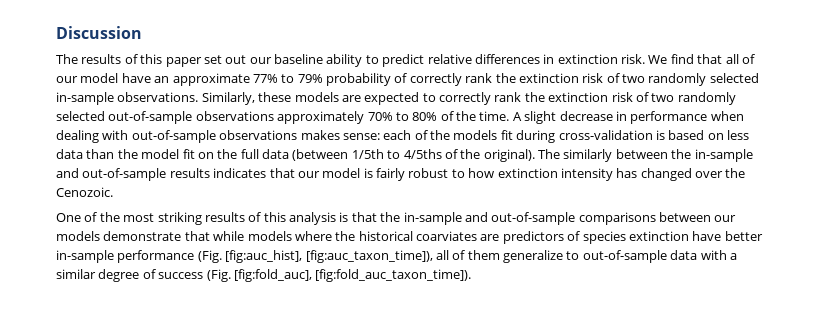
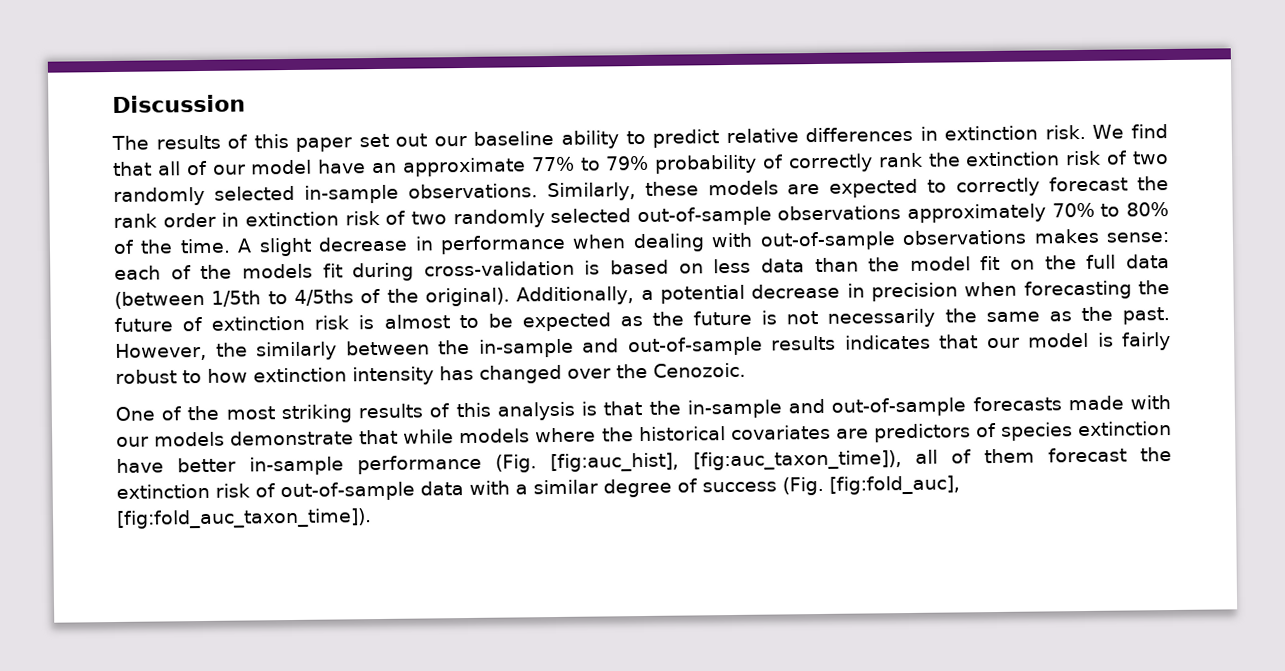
[494,92,545,102] rank the -> [1049,176,1169,192] [113,212,240,228] forecast the rank order in
[538,149,560,159] The -> [516,280,1171,306] [114,306,1170,332] [115,342,248,361] Additionally, a potential decrease in precision when forecasting the future of extinction risk is almost to be expected as the future is not necessarily the same as the past. However, the
[578,212,711,225] comparisons between -> [972,395,1172,412] forecasts made with
[416,231,477,241] coarviates -> [730,424,831,441] covariates
[503,250,580,263] generalize to -> [1047,447,1172,463] [116,483,276,499] forecast the extinction risk of

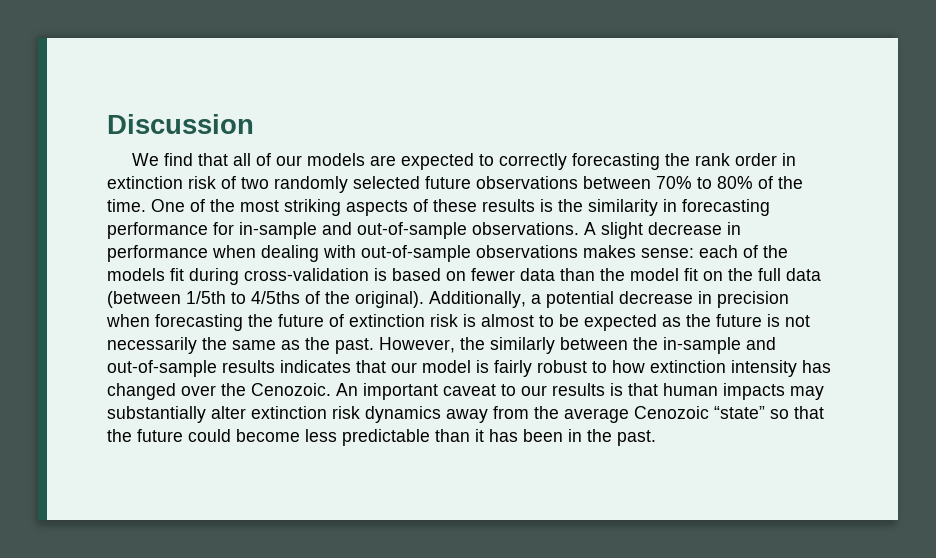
[111,124,1086,152] The results of this paper set out our baseline ability to predict relative differences in extinction risk. -> (254, 124) none
[250,150,1170,177] [113,181,699,206] model have an approximate 77% to 79% probability of correctly rank the extinction risk of two randomly selected in-sample observations. Similarly, these -> (302, 160) none
[1049,176,1129,192] forecast -> [571,153,660,170] forecasting
[636,203,1047,227] out-of-sample observations approximately -> [425,176,651,189] future observations between
(231, 246) none -> [151,199,770,216] [107,222,579,239] One of the most striking aspects of these results is the similarity in forecasting performance for in-sample and out-of-sample observations.
[713,258,752,274] less -> [471,268,515,281] fewer
[115,395,1172,424] [116,421,1172,447] [116,447,1172,476] [116,475,960,502] [116,508,372,529] // One of the most striking results of this analysis is that the in-sample and out-of-sample forecasts made with our models demonstrate that while models where the historical covariates are predictors of species extinction have better in-sample performance (Fig. [fig:auc_hist], [fig:auc_taxon_time]), all of them forecast the extinction risk of out-of-sample data with a similar degree of success (Fig. [fig:fold_auc], [fig:fold_auc_taxon_time]). -> [336,383,824,400] [107,406,824,423] [107,429,656,446] An important caveat to our results is that human impacts may substantially alter extinction risk dynamics away from the average Cenozoic “state” so that the future could become less predictable than it has been in the past.

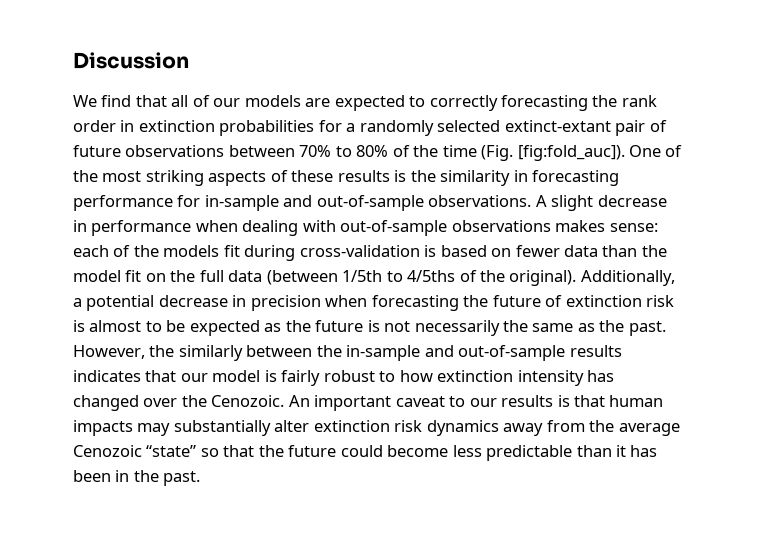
[188,176,420,193] risk of two randomly selected -> [219,120,667,136] probabilities for a randomly selected extinct-extant pair of
[107,199,146,212] time. -> [442,145,625,161] time (Fig. [fig:fold_auc]).

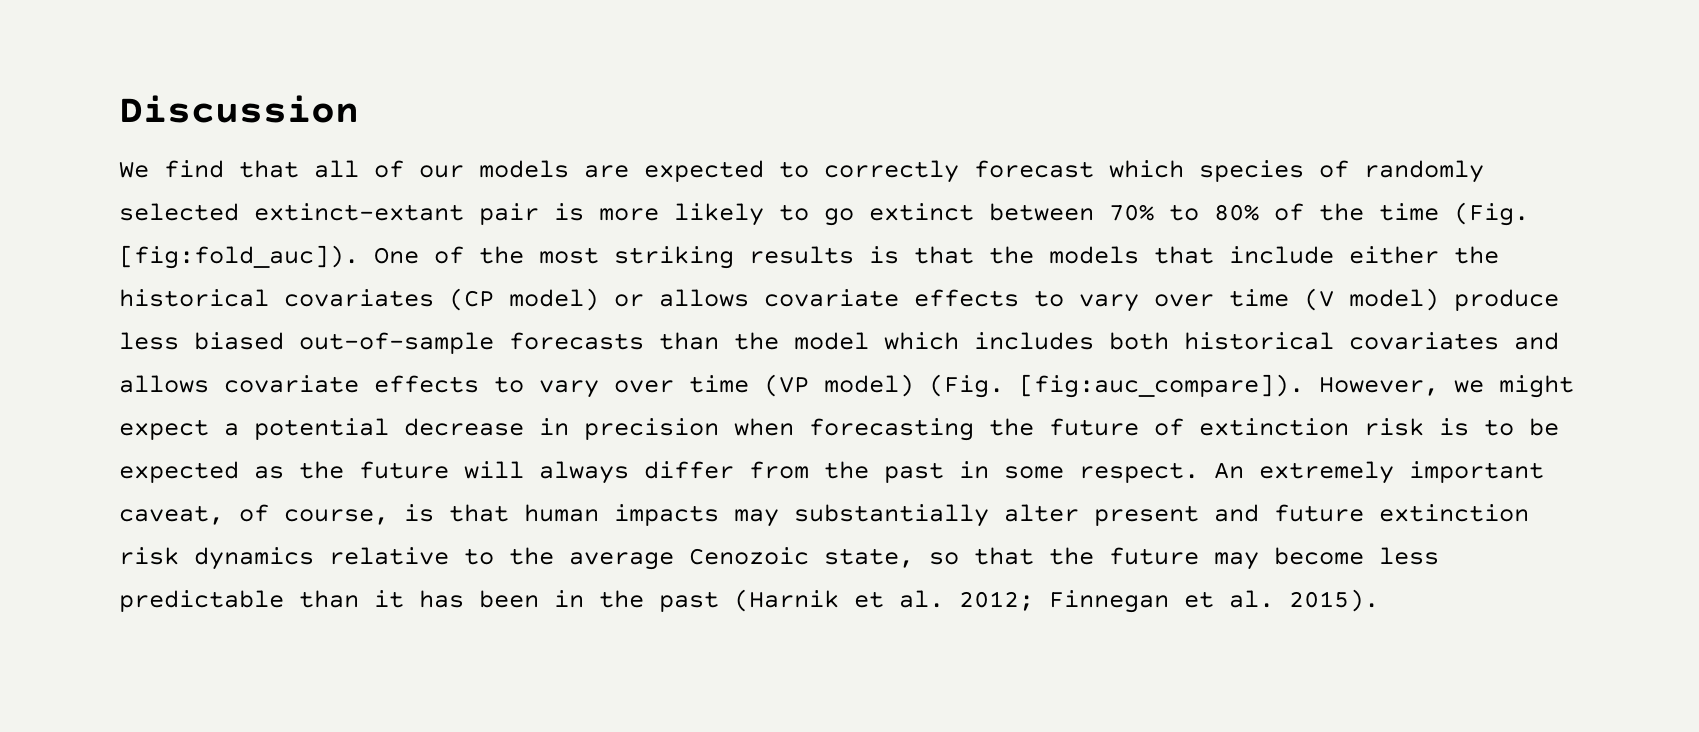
[501,95,657,111] [73,120,667,136] [73,145,225,157] forecasting the rank order in extinction probabilities for a randomly selected extinct-extant pair of future observations -> [974,160,1484,183] [119,203,974,226] forecast which species of randomly selected extinct-extant pair is more likely to go extinct
[208,170,620,186] [73,195,667,211] [73,220,658,236] [73,245,667,261] [73,270,675,286] aspects of these results is the similarity in forecasting performance for in-sample and out-of-sample observations. A slight decrease in performance when dealing with out-of-sample observations makes sense: each of the models fit during cross-validation is based on fewer data than the model fit on the full data (between 1/5th to 4/5ths of the original). Additionally, -> [749,246,1499,264] [119,288,1559,312] [119,332,1559,354] [119,374,1574,398] [119,419,209,440] results is that the models that include either the historical covariates (CP model) or allows covariate effects to vary over time (V model) produce less biased out-of-sample forecasts than the model which includes both historical covariates and allows covariate effects to vary over time (VP model) (Fig. [fig:auc_compare]). However, we might expect
[89,320,142,332] almost -> (1469, 427) none
[367,320,666,336] [73,345,622,361] [73,370,615,386] [73,395,554,411] is not necessarily the same as the past. However, the similarly between the in-sample and out-of-sample results indicates that our model is fairly robust to how extinction intensity has changed over the Cenozoic. An important caveat to our results -> [464,461,1544,484] [119,504,389,525] will always differ from the past in some respect. An extremely important caveat, of course,
(310, 426) none -> [1094,504,1364,526] present and future
[503,420,585,436] away from -> [329,547,494,565] relative to
[146,445,197,457] “state” -> [824,548,914,568] state,
[340,445,383,457] could -> [1214,552,1259,570] may
[163,471,201,486] past. -> [659,589,1379,613] past (Harnik et al. 2012; Finnegan et al. 2015).

